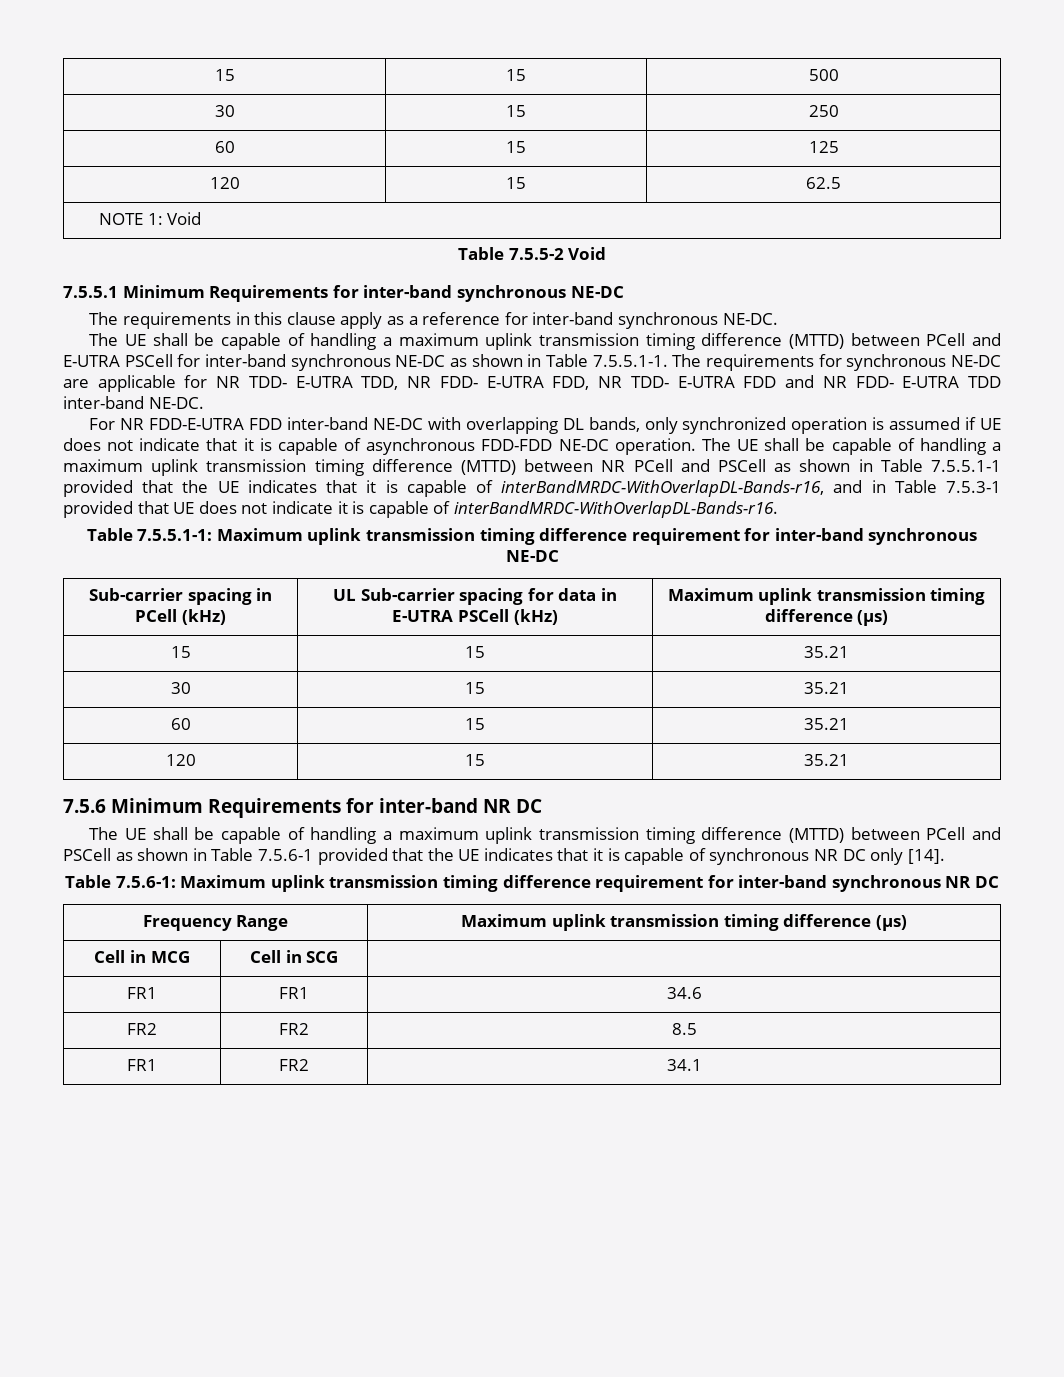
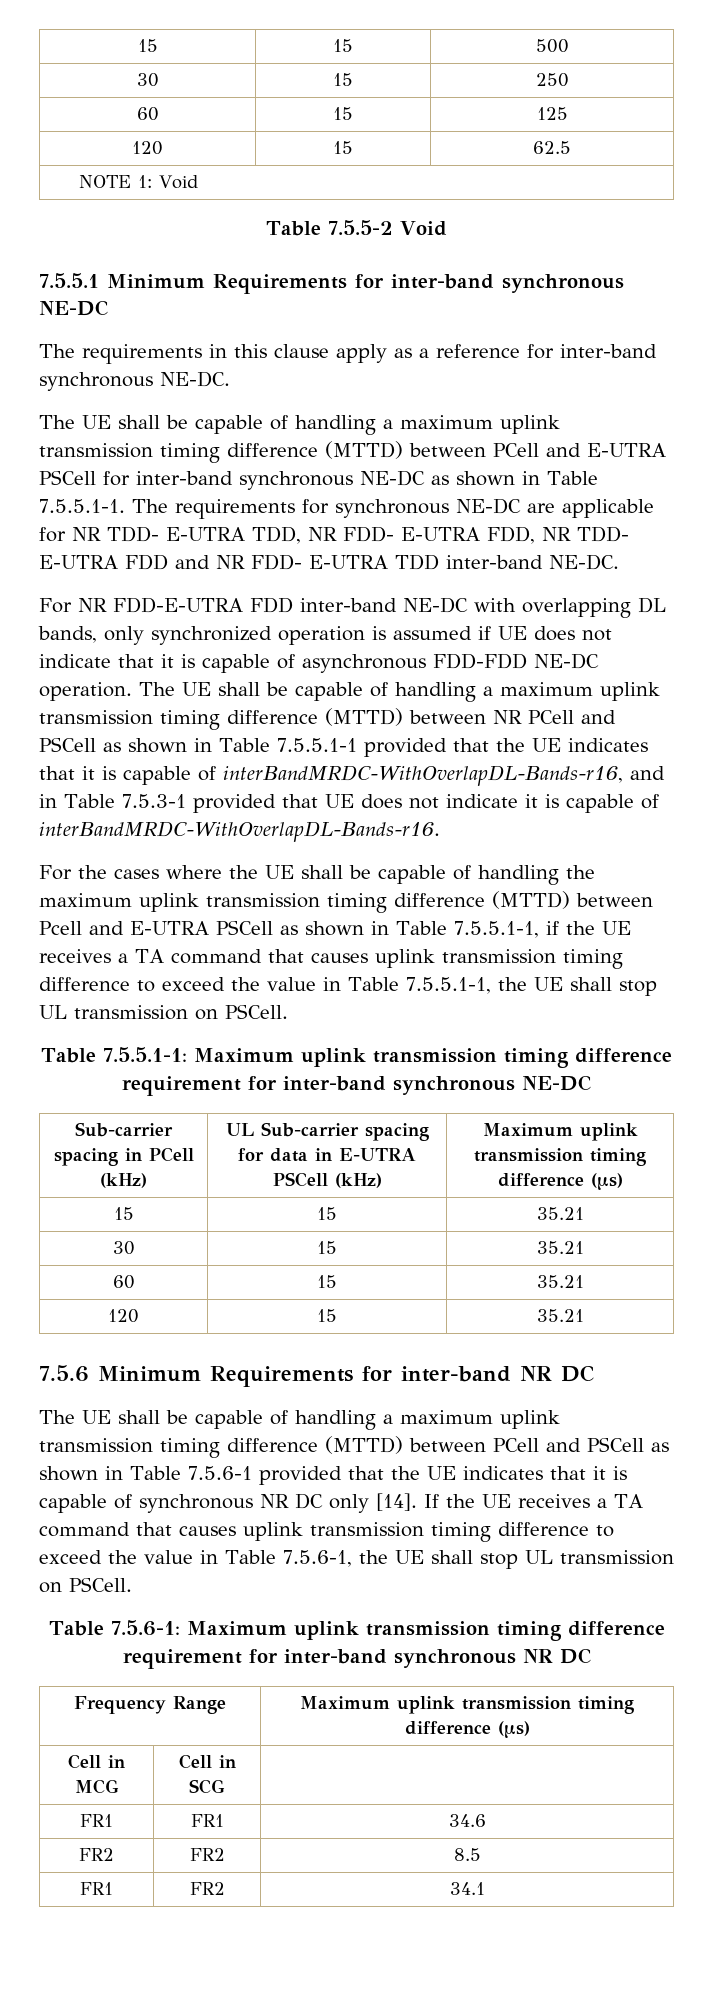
(778, 509) none -> [39,865,595,885] [39,891,653,913] [39,920,631,938] [39,949,623,969] [39,977,657,996] [39,1004,288,1020] // For the cases where the UE shall be capable of handling the maximum uplink transmission timing difference (MTTD) between Pcell and E-UTRA PSCell as shown in Table 7.5.5.1-1, if the UE receives a TA command that causes uplink transmission timing difference to exceed the value in Table 7.5.5.1-1, the UE shall stop UL transmission on PSCell.
(945, 856) none -> [424,1494,643,1508] [39,1522,614,1542] [39,1550,674,1569] [39,1577,132,1593] If the UE receives a TA command that causes uplink transmission timing difference to exceed the value in Table 7.5.6-1, the UE shall stop UL transmission on PSCell.

